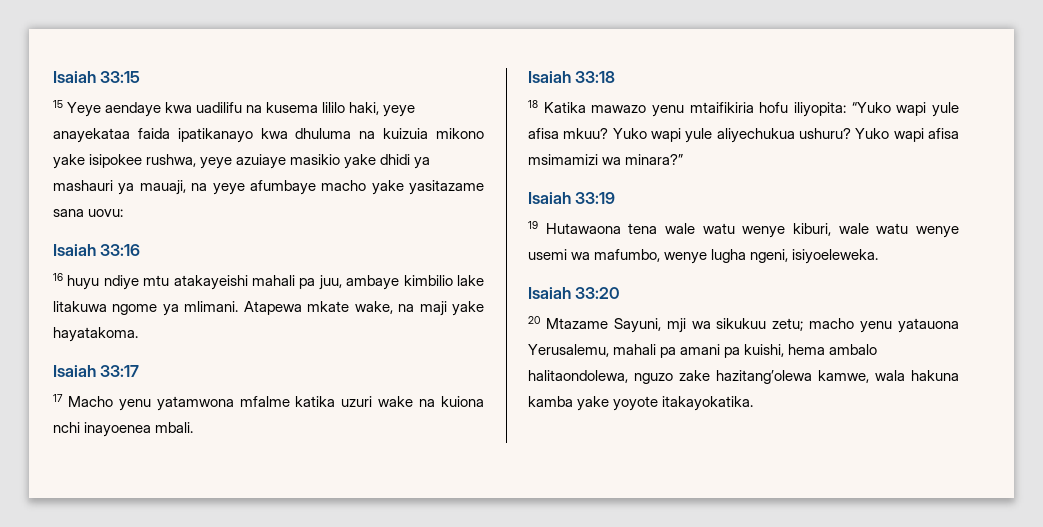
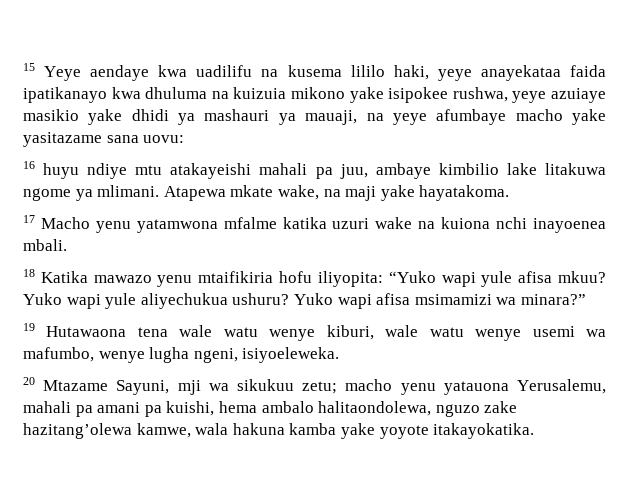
[53,71,141,83] Isaiah 33:15 // -> (23, 67) none
[53,244,141,256] // Isaiah 33:16 -> (185, 139) none
[53,365,140,377] // Isaiah 33:17 -> (510, 193) none
[528,71,616,83] // Isaiah 33:18 -> (67, 245) none
[528,192,616,204] // Isaiah 33:19 -> (586, 299) none
[528,287,621,299] // Isaiah 33:20 -> (340, 355) none

